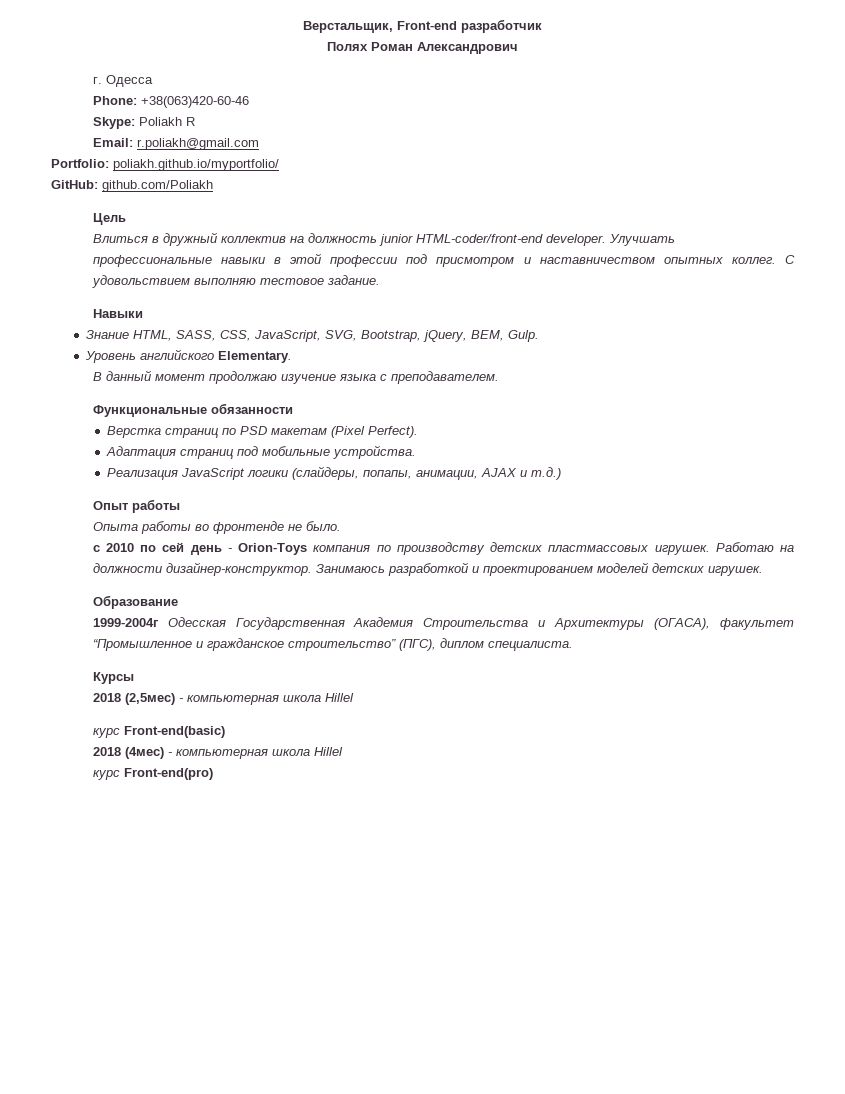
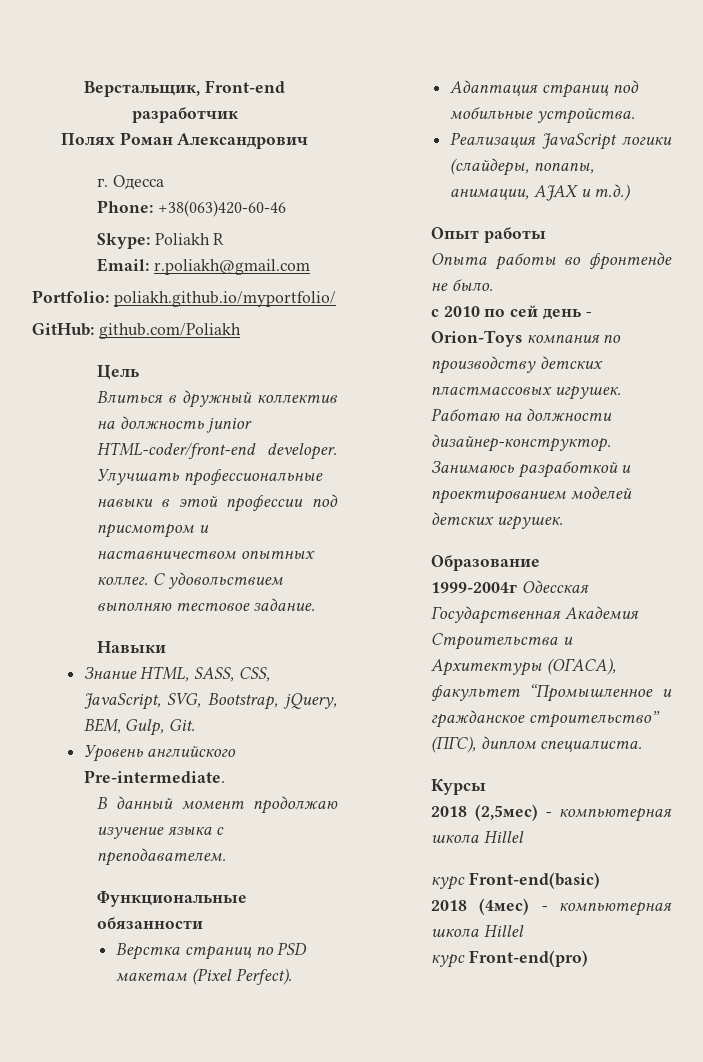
[508,330,540,342] Gulp. -> [125,719,196,736] Gulp, Git.
[218,351,293,363] Elementary. -> [83,770,225,783] Pre-intermediate.

